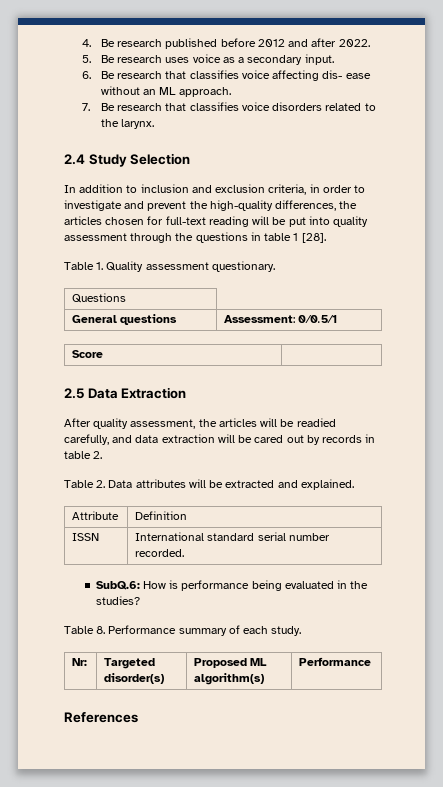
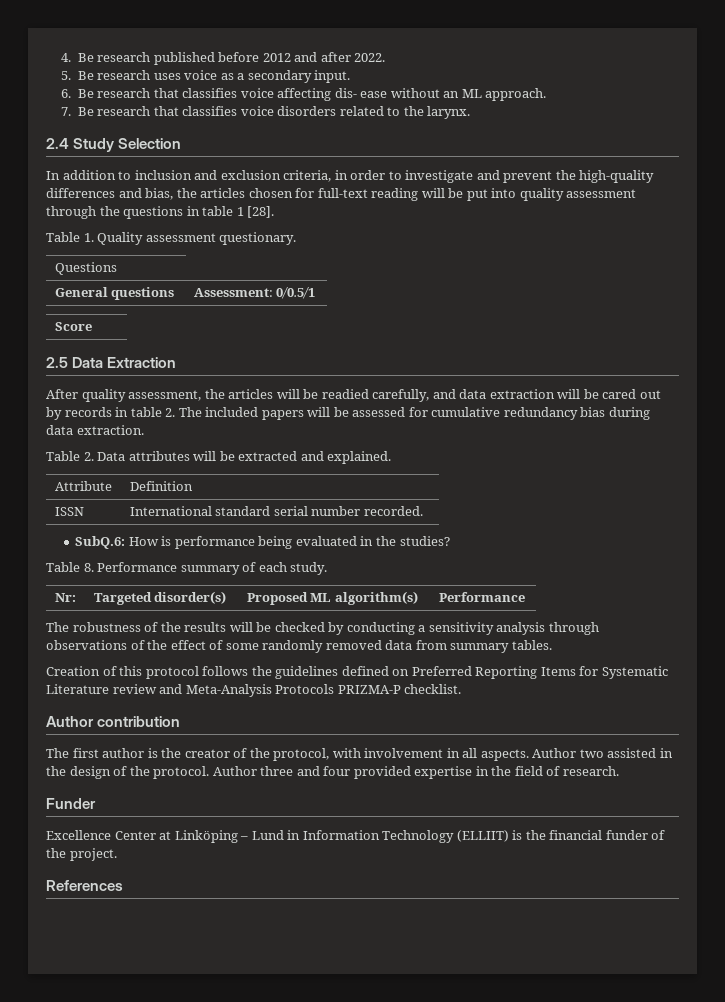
[275,200,337,211] differences, -> [46,188,174,200] differences and bias,
(103, 455) none -> [178,407,650,420] [46,425,144,435] The included papers will be assessed for cumulative redundancy bias during data extraction.
(372, 661) none -> [46,622,599,635] [46,640,552,653] [46,666,668,679] [46,684,462,697] [46,716,181,727] [46,748,673,761] [46,766,619,779] [46,798,96,809] [46,830,666,843] [46,848,117,861] // The robustness of the results will be checked by conducting a sensitivity analysis through observations of the effect of some randomly removed data from summary tables. // Creation of this protocol follows the guidelines defined on Preferred Reporting Items for Systematic Literature review and Meta-Analysis Protocols PRIZMA-P checklist. // Author contribution // The first author is the creator of the protocol, with involvement in all aspects. Author two assisted in the design of the protocol. Author three and four provided expertise in the field of research. // Funder // Excellence Center at Linköping – Lund in Information Technology (ELLIIT) is the financial funder of the project.

